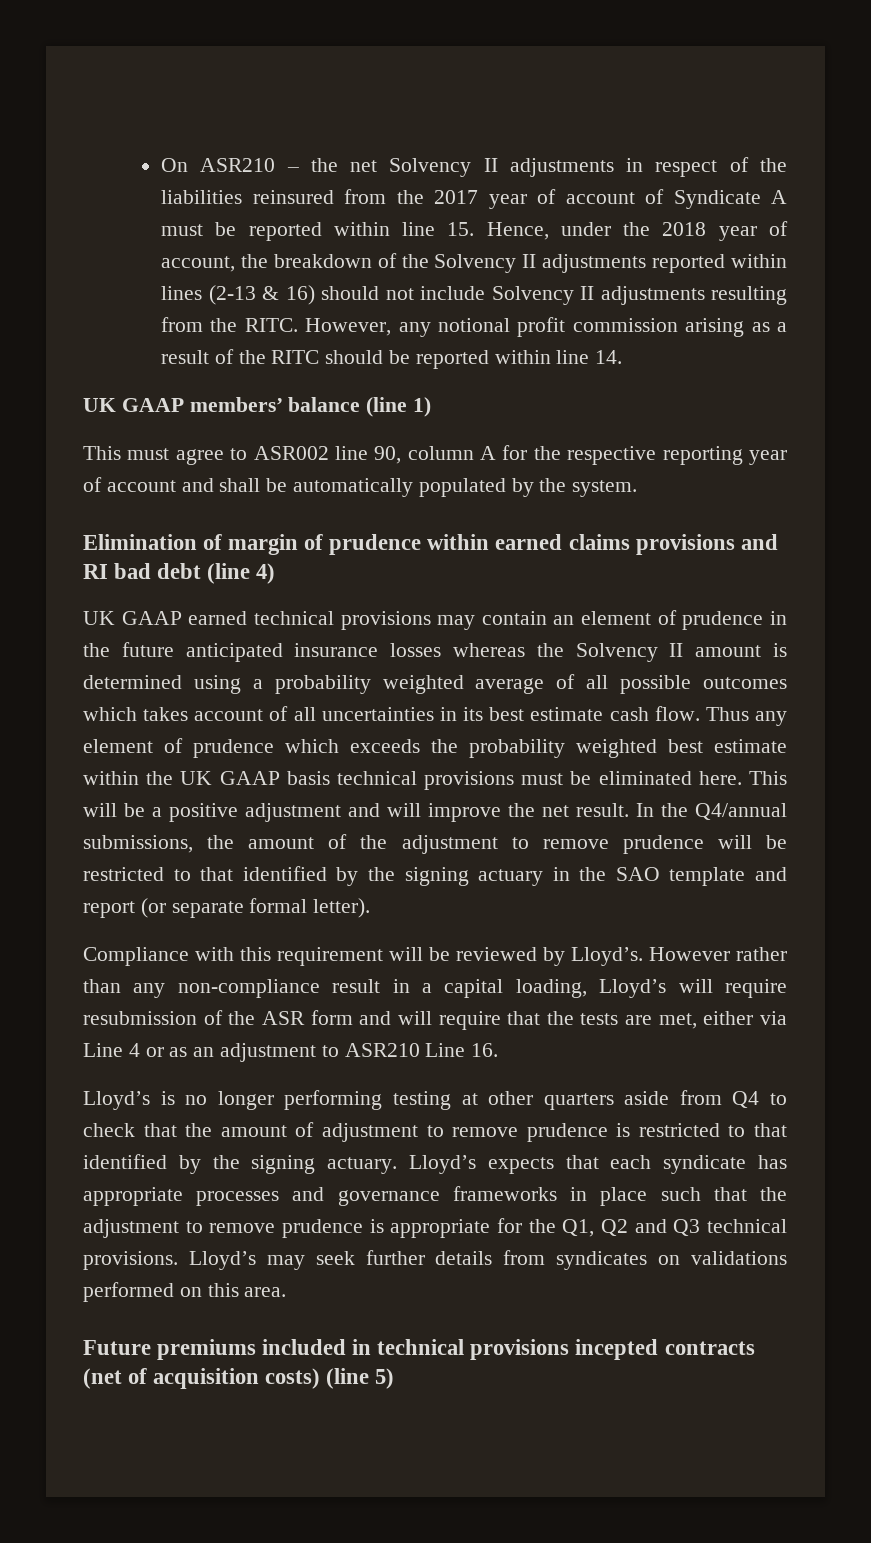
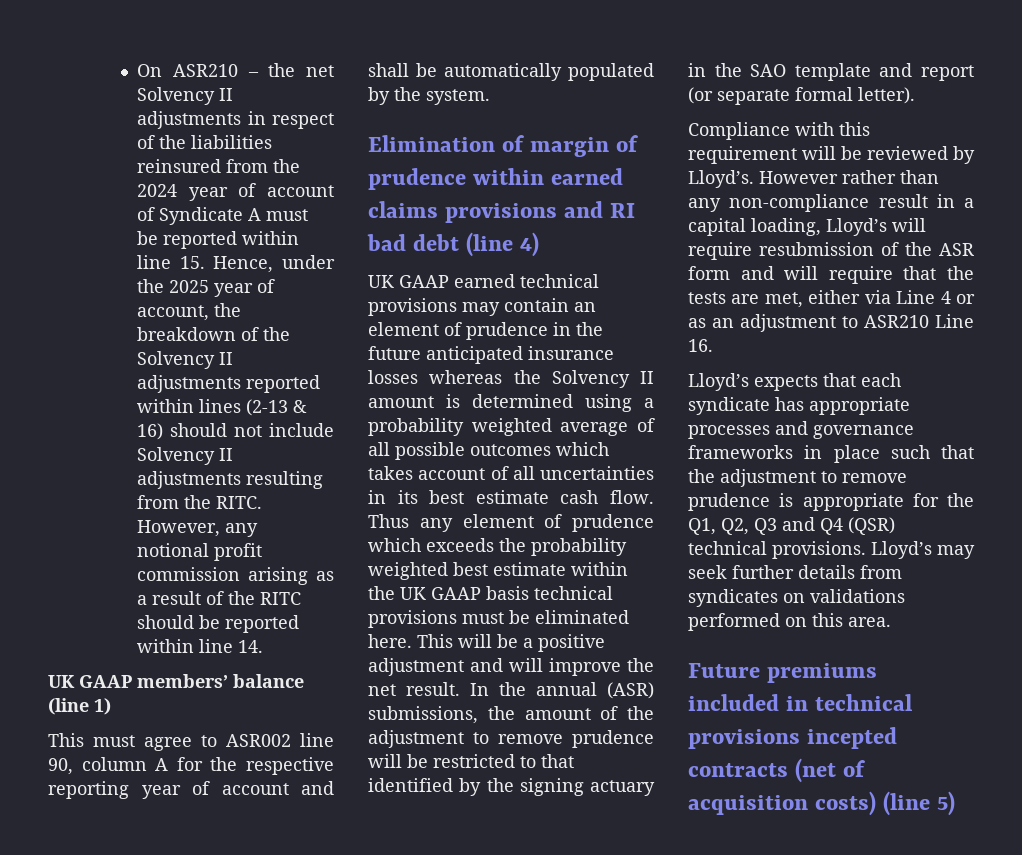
[434,190,479,204] 2017 -> [137,184,178,197] 2024
[662,222,707,236] 2018 -> [169,280,210,293] 2025
[695,803,787,820] Q4/annual -> [536,682,654,699] annual (ASR)
[160,1090,788,1110] [83,1122,787,1142] [83,1154,476,1174] is no longer performing testing at other quarters aside from Q4 to check that the amount of adjustment to remove prudence is restricted to that identified by the signing actuary. Lloyd’s -> (749, 382) none
[601,1219,701,1236] Q2 and Q3 -> [721,517,895,535] Q2, Q3 and Q4 (QSR)

